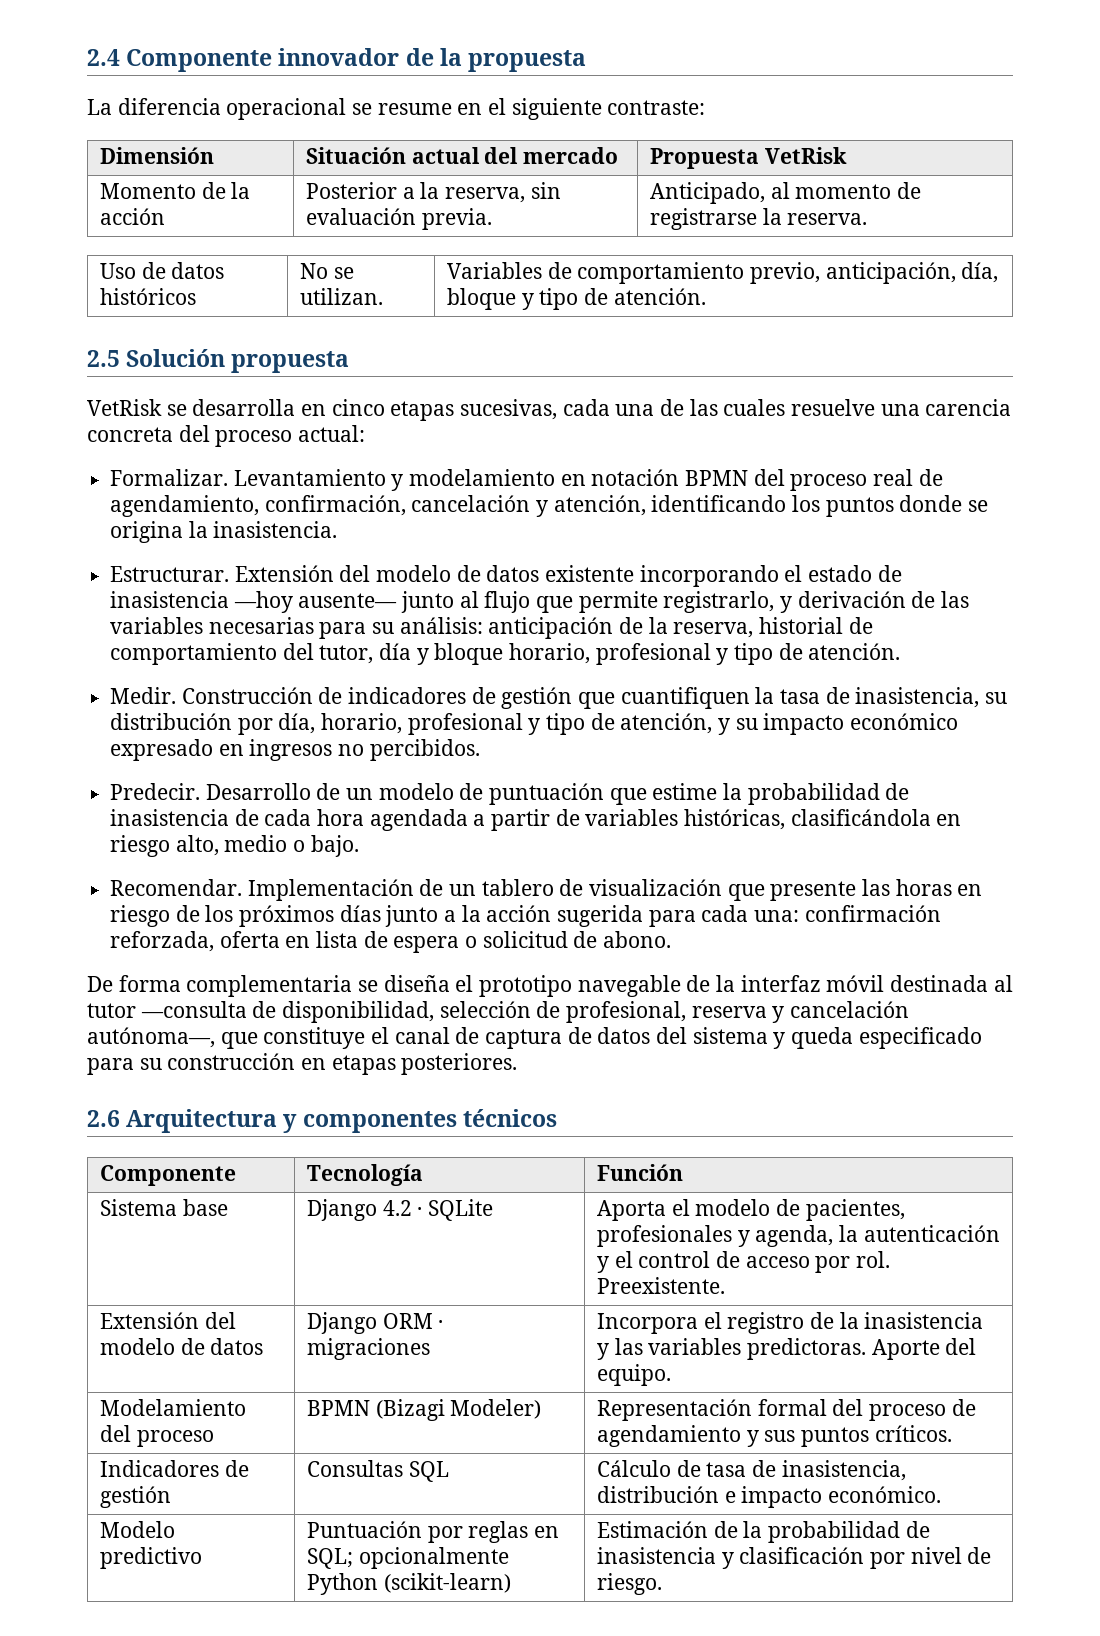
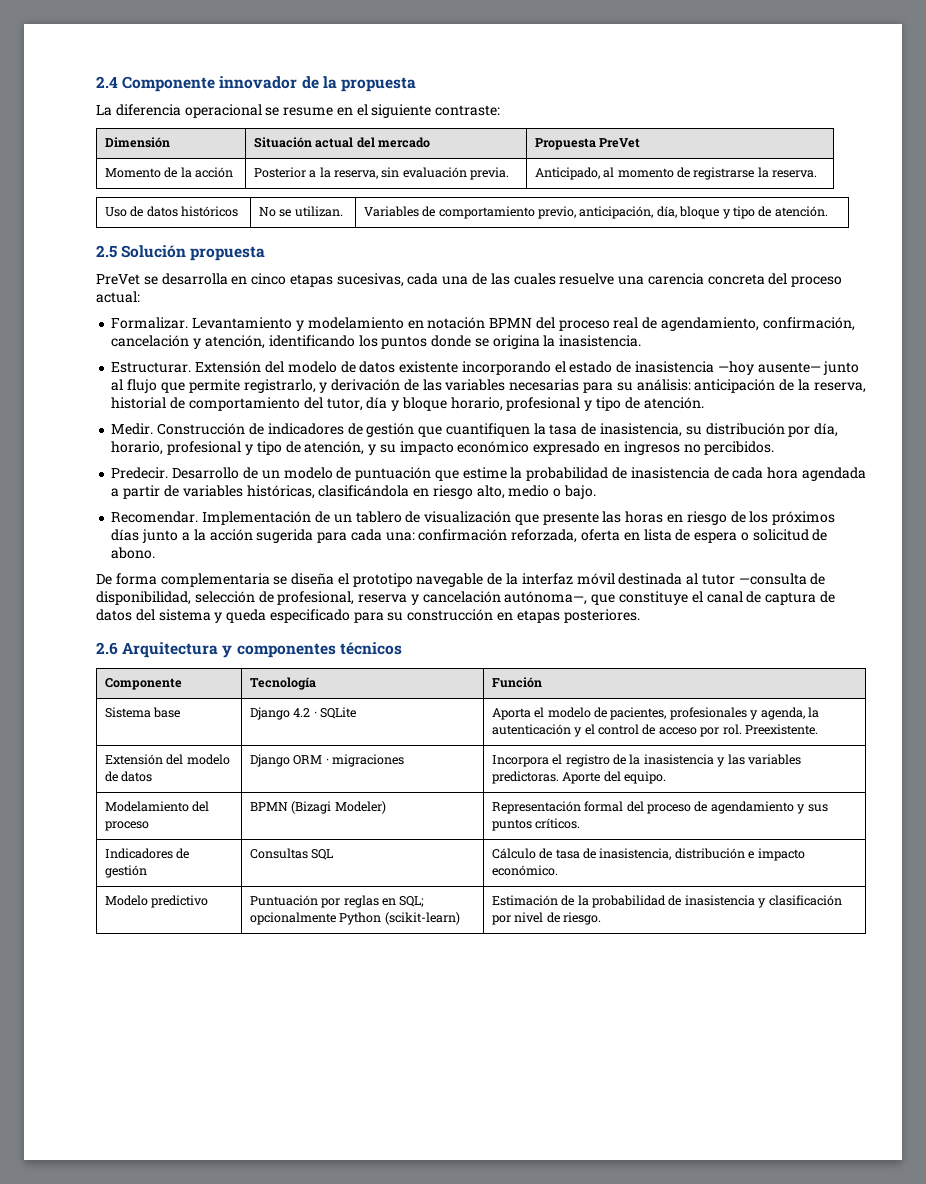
[764,147,847,164] VetRisk -> [599,138,641,148] PreVet
[87,399,162,416] VetRisk -> [96,274,140,285] PreVet

